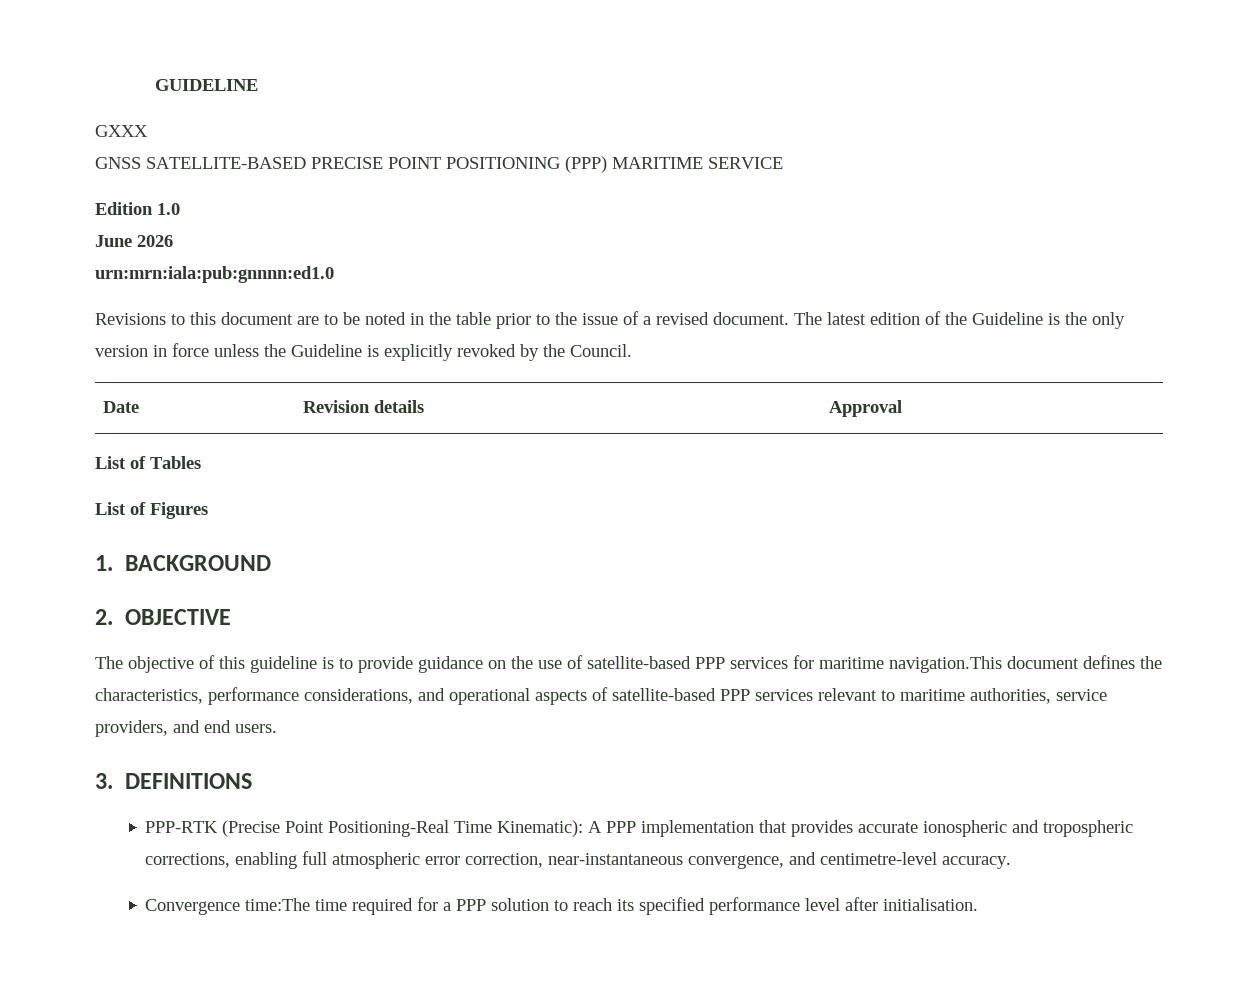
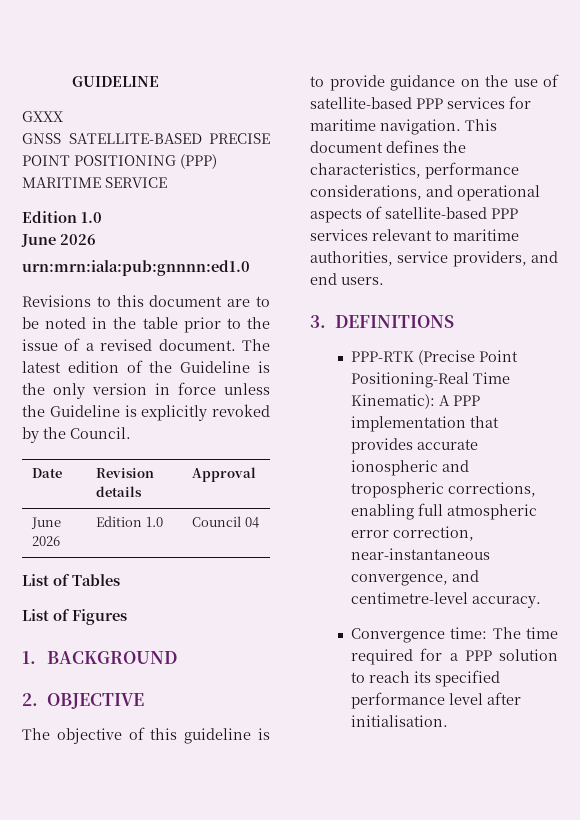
(903, 408) none -> [31,517,62,529] [32,536,61,546] [96,516,163,527] [192,516,259,528] // June 2026 | Edition 1.0 | Council 04
[889,656,1002,673] navigation.This -> [380,119,497,135] navigation. This
[245,898,311,911] time:The -> [450,627,521,639] time: The

